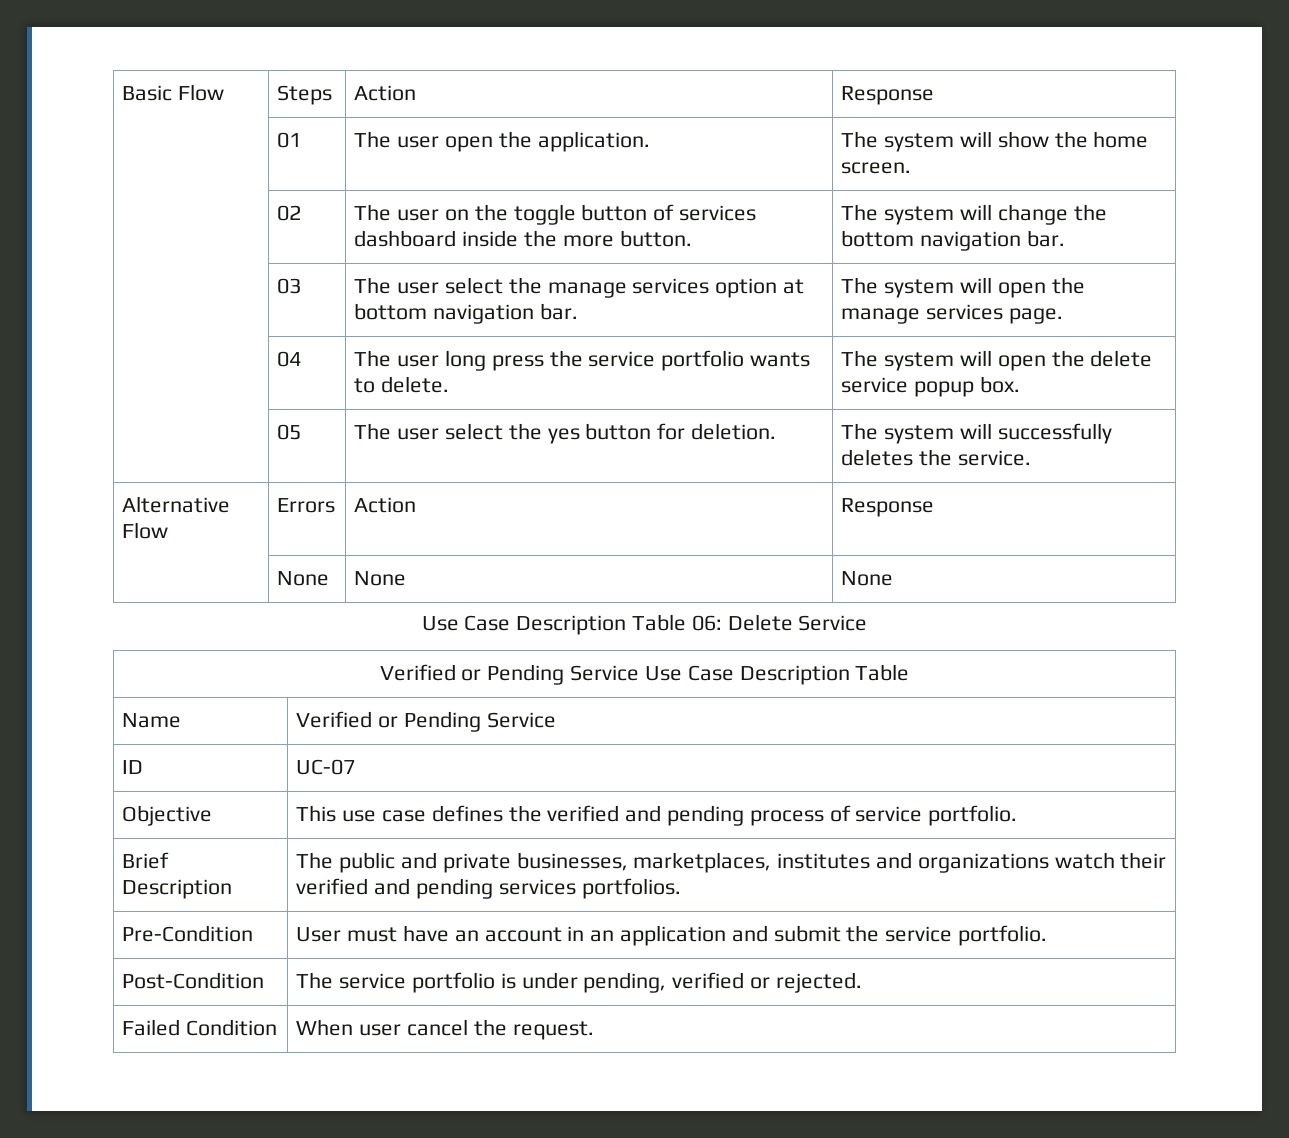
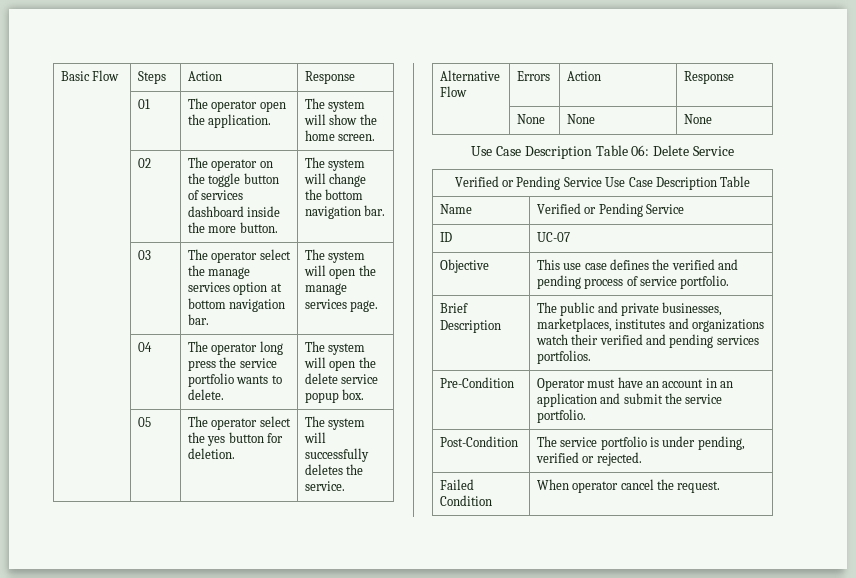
[397,136,440,148] user -> [211,100,258,112] operator
[397,209,440,221] user -> [211,159,258,171] operator
[397,282,440,294] user -> [211,251,258,263] operator
[397,355,440,367] user -> [211,343,258,355] operator
[397,428,440,440] user -> [211,418,258,430] operator
[296,927,342,942] User -> [536,378,585,391] Operator
[359,1024,402,1036] user -> [572,481,619,493] operator

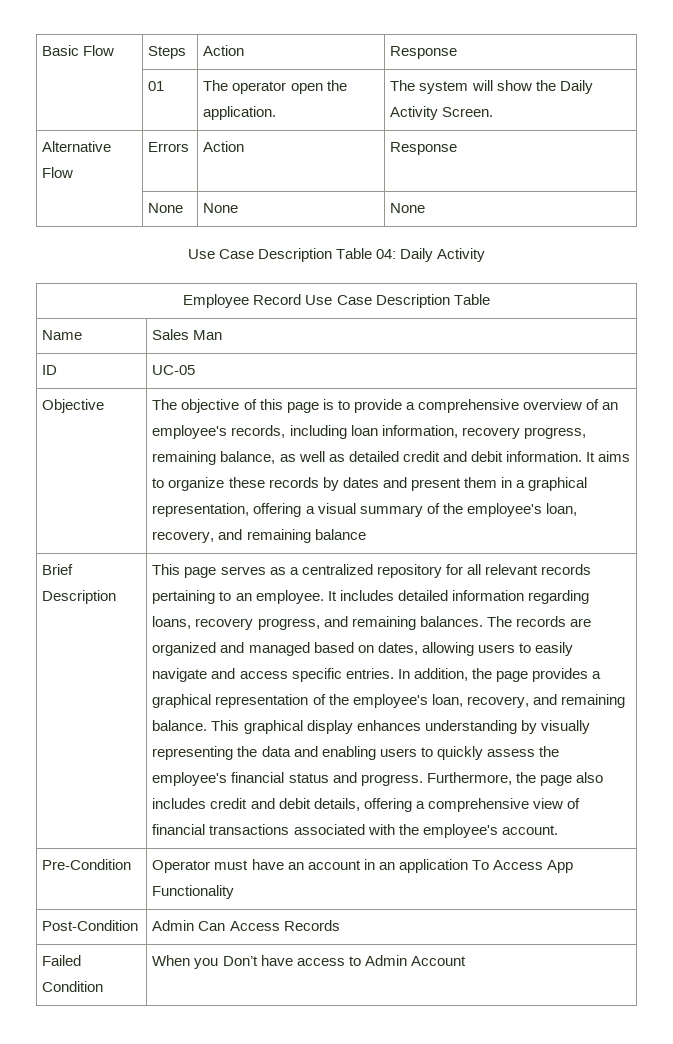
[304,130,376,141] [137,158,151,168] [187,157,273,171] [187,173,279,187] [187,190,244,200] [187,206,281,217] [187,222,278,233] [304,157,366,171] [303,173,367,187] [304,189,364,200] [304,205,386,219] [137,250,151,260] [187,249,291,263] [187,265,251,279] [187,282,282,295] [187,298,286,312] [187,314,209,325] [304,249,366,263] [303,265,376,279] [304,283,347,295] [304,299,379,312] [137,342,152,352] [187,341,283,355] [187,357,277,371] [187,373,282,387] [187,389,224,400] [304,341,366,355] [303,357,376,371] [304,373,379,384] [304,389,365,403] [137,417,151,427] [187,416,291,430] [187,432,283,446] [187,448,235,459] [304,416,366,430] [303,432,326,443] [304,448,369,462] [304,464,364,475] [304,481,345,491] home screen. // | 02 | The operator on the toggle button of services dashboard inside the more button. | The system will change the bottom navigation bar. // | 03 | The operator select the manage services option at bottom navigation bar. | The system will open the manage services page. // | 04 | The operator long press the service portfolio wants to delete. | The system will open the delete service popup box. // | 05 | The operator select the yes button for deletion. | The system will successfully deletes the service. -> [559,80,593,94] [390,106,494,120] Daily Activity Screen.
[631,145,734,156] [454,176,602,190] 06: Delete Service // Verified or Pending Service -> [376,248,486,262] [183,294,302,308] 04: Daily Activity // Employee Record
[536,203,684,217] Verified or Pending Service -> [152,329,223,340] Sales Man
[536,232,570,242] UC-07 -> [152,365,196,375] UC-05
[536,259,739,270] [536,275,730,289] [439,303,468,313] [439,320,501,333] [536,302,723,316] [536,318,764,332] [535,334,759,348] [536,350,591,364] This use case defines the verified and pending process of service portfolio. // Brief Description | The public and private businesses, marketplaces, institutes and organizations watch their verified and pending services portfolios. -> [152,399,618,413] [152,425,586,439] [152,451,630,465] [152,477,587,491] [152,503,577,517] [152,529,366,543] [42,564,74,575] [42,590,117,604] [152,564,591,578] [152,590,589,604] [152,616,591,630] [152,642,573,656] [152,668,601,682] [152,694,625,708] [152,720,590,734] [152,746,559,760] [152,772,603,786] [152,798,580,812] [152,824,558,838] The objective of this page is to provide a comprehensive overview of an employee's records, including loan information, recovery progress, remaining balance, as well as detailed credit and debit information. It aims to organize these records by dates and present them in a graphical representation, offering a visual summary of the employee's loan, recovery, and remaining balance // Brief Description | This page serves as a centralized repository for all relevant records pertaining to an employee. It includes detailed information regarding loans, recovery progress, and remaining balances. The records are organized and managed based on dates, allowing users to easily navigate and access specific entries. In addition, the page provides a graphical representation of the employee's loan, recovery, and remaining balance. This graphical display enhances understanding by visually representing the data and enabling users to quickly assess the employee's financial status and progress. Furthermore, the page also includes credit and debit details, offering a comprehensive view of financial transactions associated with the employee's account.
[600,393,723,404] [536,409,586,423] [439,436,518,447] [536,436,745,450] [535,452,642,466] [439,479,474,490] [439,495,492,506] [536,479,721,493] and submit the service portfolio. // Post-Condition | The service portfolio is under pending, verified or rejected. // Failed Condition | When operator cancel the request. -> [471,860,573,873] [152,885,235,899] [42,920,139,931] [152,920,340,931] [42,955,82,966] [42,981,104,992] [152,955,466,969] To Access App Functionality // Post-Condition | Admin Can Access Records // Failed Condition | When you Don’t have access to Admin Account

